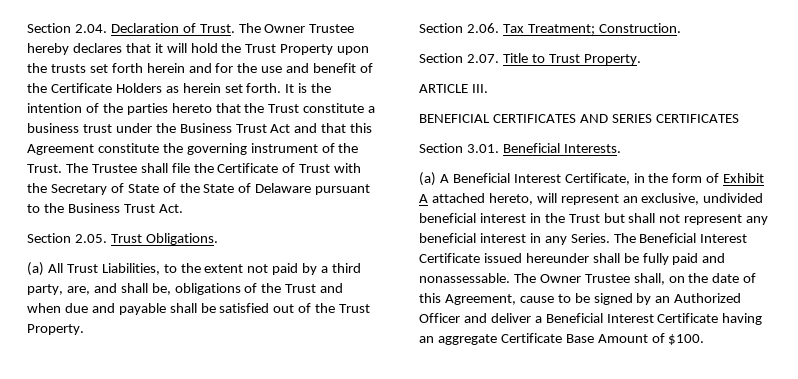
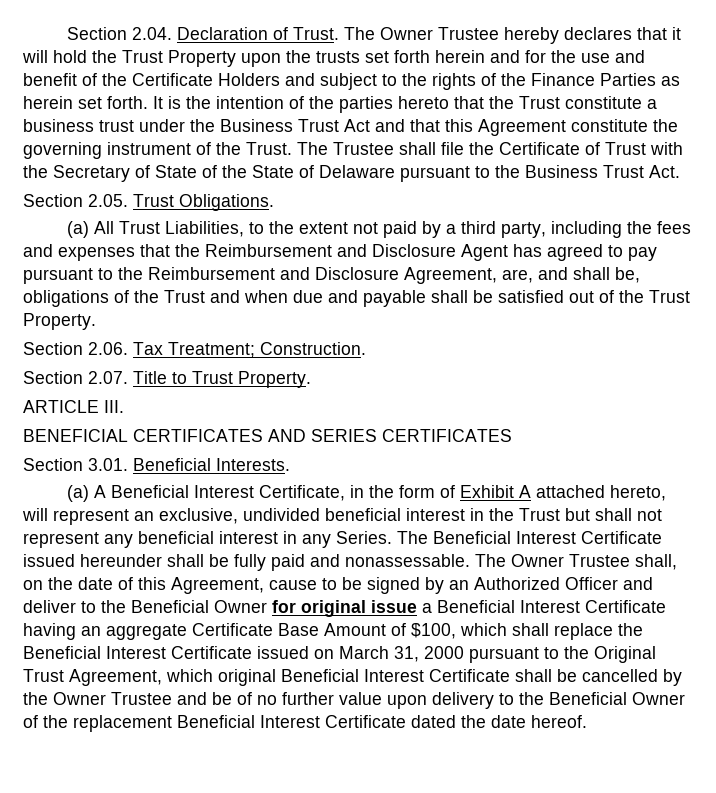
(162, 88) none -> [285,73,656,90] and subject to the rights of the Finance Parties
(63, 289) none -> [550,221,691,238] [23,244,657,261] [23,267,497,284] including the fees and expenses that the Reimbursement and Disclosure Agent has agreed to pay pursuant to the Reimbursement and Disclosure Agreement,
(531, 318) none -> [81,600,417,617] to the Beneficial Owner for original issue
[668,334,705,345] $100. -> [411,623,643,640] [23,646,656,663] [23,669,682,686] [23,692,685,709] [23,715,587,732] $100, which shall replace the Beneficial Interest Certificate issued on March 31, 2000 pursuant to the Original Trust Agreement, which original Beneficial Interest Certificate shall be cancelled by the Owner Trustee and be of no further value upon delivery to the Beneficial Owner of the replacement Beneficial Interest Certificate dated the date hereof.

